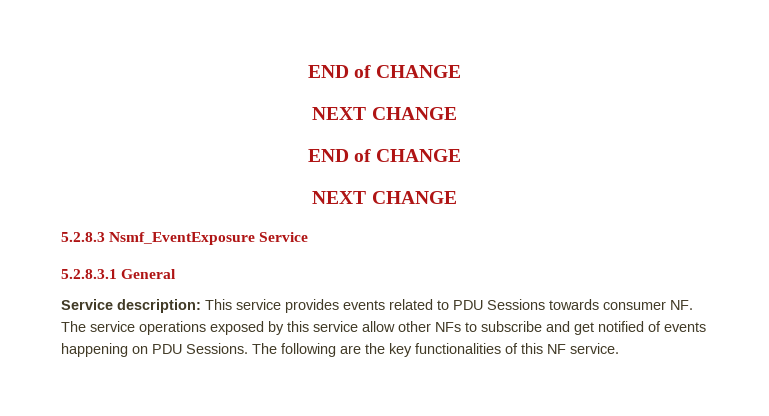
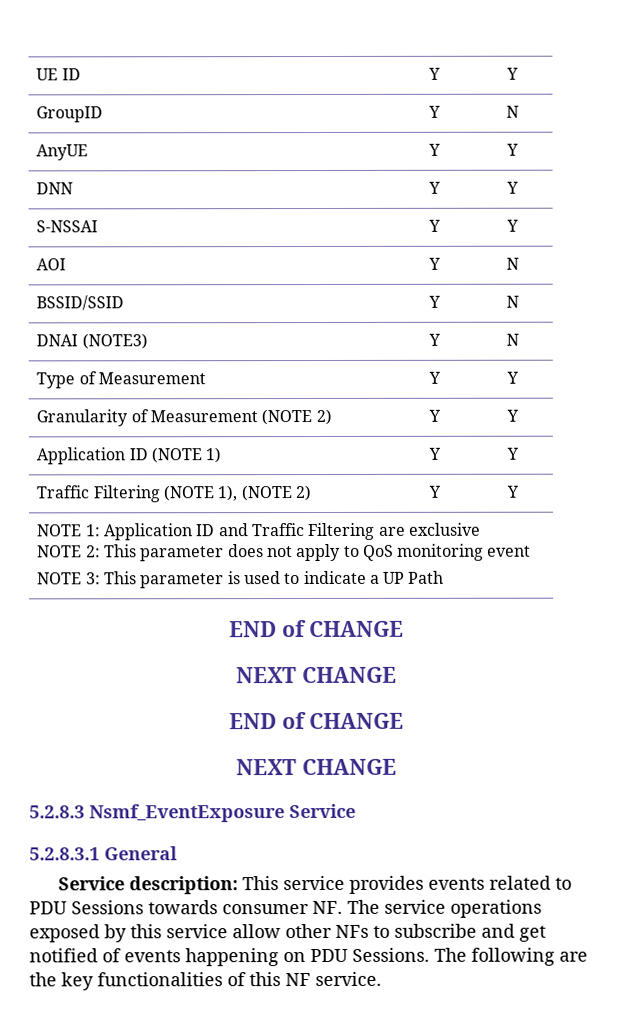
(307, 71) none -> [36,68,81,81] [427,67,441,80] [506,67,519,80] [36,106,104,123] [427,105,441,118] [506,105,519,118] [36,144,89,161] [427,143,441,156] [506,143,519,156] [36,182,74,195] [427,181,441,194] [506,181,519,194] [36,220,99,233] [427,219,441,232] [506,219,519,232] [36,258,67,271] [427,257,441,270] [506,257,519,270] [36,295,125,311] [427,295,441,308] [506,295,519,308] [36,333,148,350] [427,333,441,346] [506,333,519,346] [36,371,206,389] [427,371,441,384] [506,371,519,384] [36,408,332,427] [427,409,441,422] [506,409,519,422] [36,447,222,465] [427,447,441,460] [506,447,519,460] [36,485,311,503] [427,485,441,498] [506,485,519,498] [37,522,481,541] [37,543,532,562] [37,570,445,589] UE ID | Y | Y // GroupID | Y | N // AnyUE | Y | Y // DNN | Y | Y // S-NSSAI | Y | Y // AOI | Y | N // BSSID/SSID | Y | N // DNAI (NOTE3) | Y | N // Type of Measurement | Y | Y // Granularity of Measurement (NOTE 2) | Y | Y // Application ID (NOTE 1) | Y | Y // Traffic Filtering (NOTE 1), (NOTE 2) | Y | Y // NOTE 1: Application ID and Traffic Filtering are exclusive // NOTE 2: This parameter does not apply to QoS monitoring event // NOTE 3: This parameter is used to indicate a UP Path //

